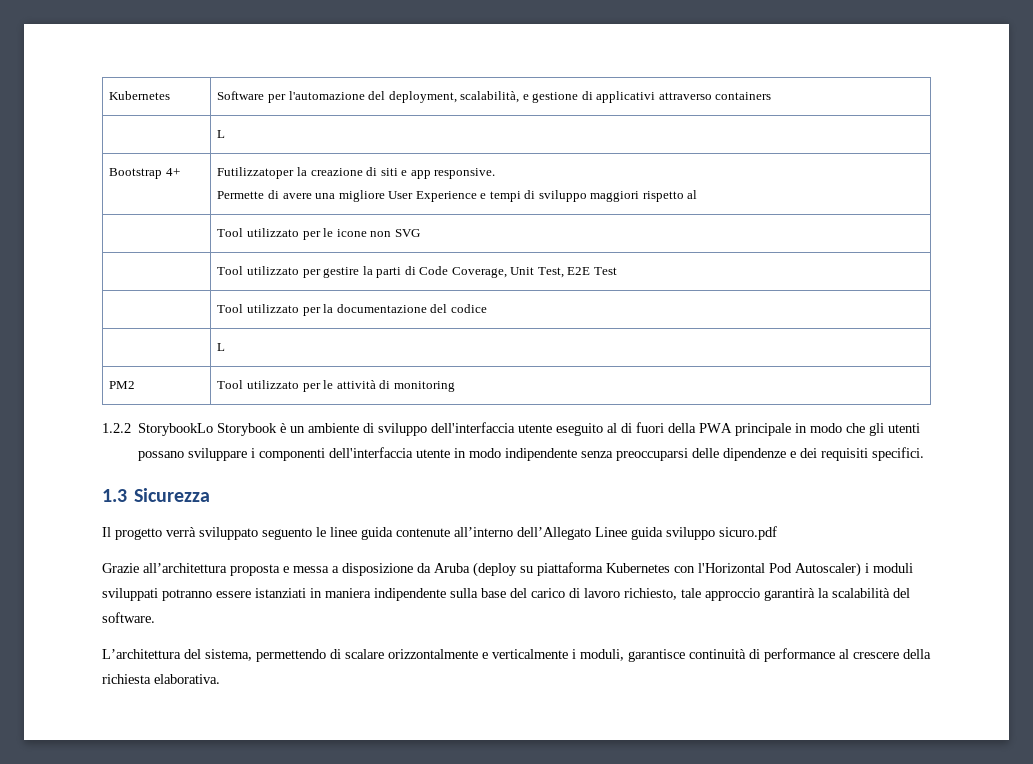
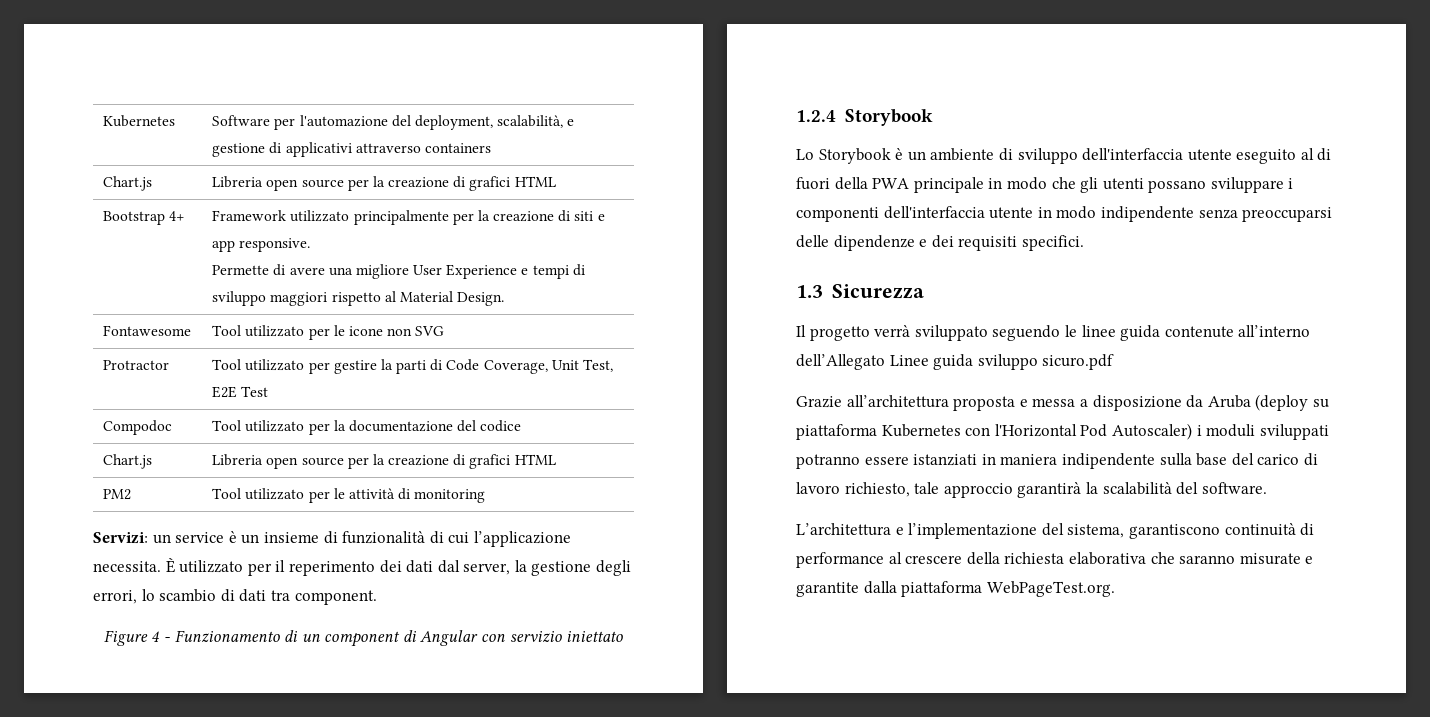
[217,130,226,138] [109,168,180,179] [217,167,295,179] | L // Bootstrap 4+ | Futilizzatoper -> [103,176,153,191] [212,176,556,191] [103,211,186,225] [212,210,474,225] Chart.js | Libreria open source per la creazione di grafici HTML // Bootstrap 4+ | Framework utilizzato principalmente per
(698, 194) // -> [399,291,505,306] [103,325,192,336] Material Design. // Fontawesome
(420, 233) none -> [103,360,170,370] Protractor
(617, 271) none -> [103,420,173,435] Compodoc
[217,343,226,351] | L -> [103,454,153,469] [212,454,556,469] Chart.js | Libreria open source per la creazione di grafici HTML
[102,423,214,436] 1.2.2 StorybookLo -> [93,531,571,547] [93,557,632,576] [93,589,377,605] [103,630,624,647] [796,109,933,126] [796,149,814,160] Servizi: un service è un insieme di funzionalità di cui l’applicazione necessita. È utilizzato per il reperimento dei dati dal server, la gestione degli errori, lo scambio di dati tra component. // Figure 4 - Funzionamento di un component di Angular con servizio iniettato // 1.2.4 Storybook // Lo
[262,528,312,540] seguento -> [992,325,1061,341] seguendo
[184,649,685,662] del sistema, permettendo di scalare orizzontalmente e verticalmente i moduli, garantisce -> [895,523,1220,539] e l’implementazione del sistema, garantiscono
[154,674,220,684] elaborativa. -> [1068,552,1314,565] [796,581,1115,597] elaborativa che saranno misurate e garantite dalla piattaforma WebPageTest.org.

